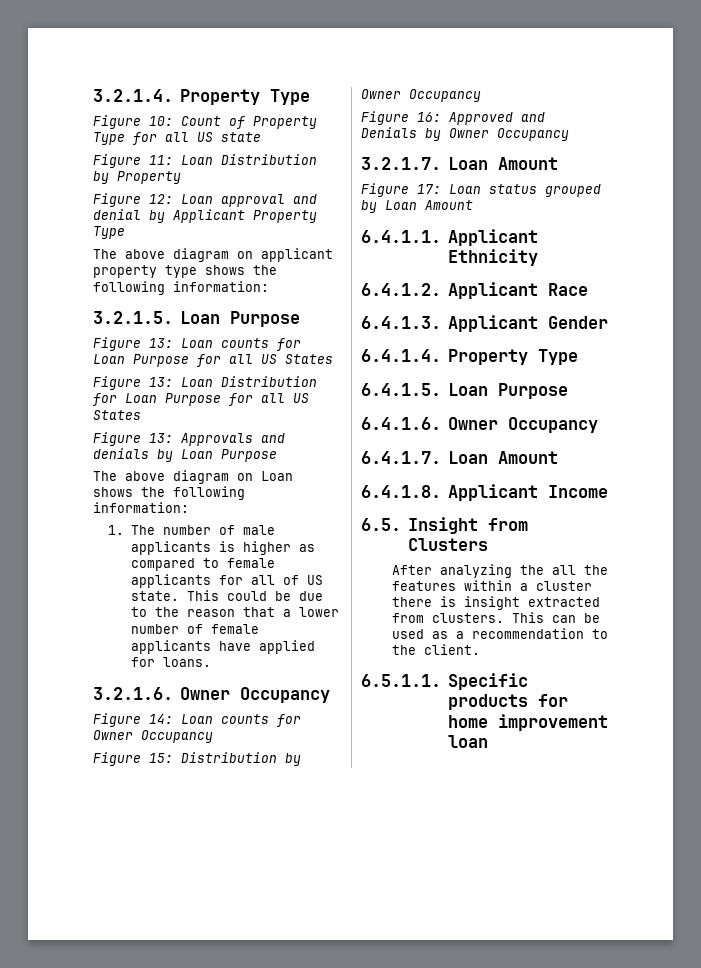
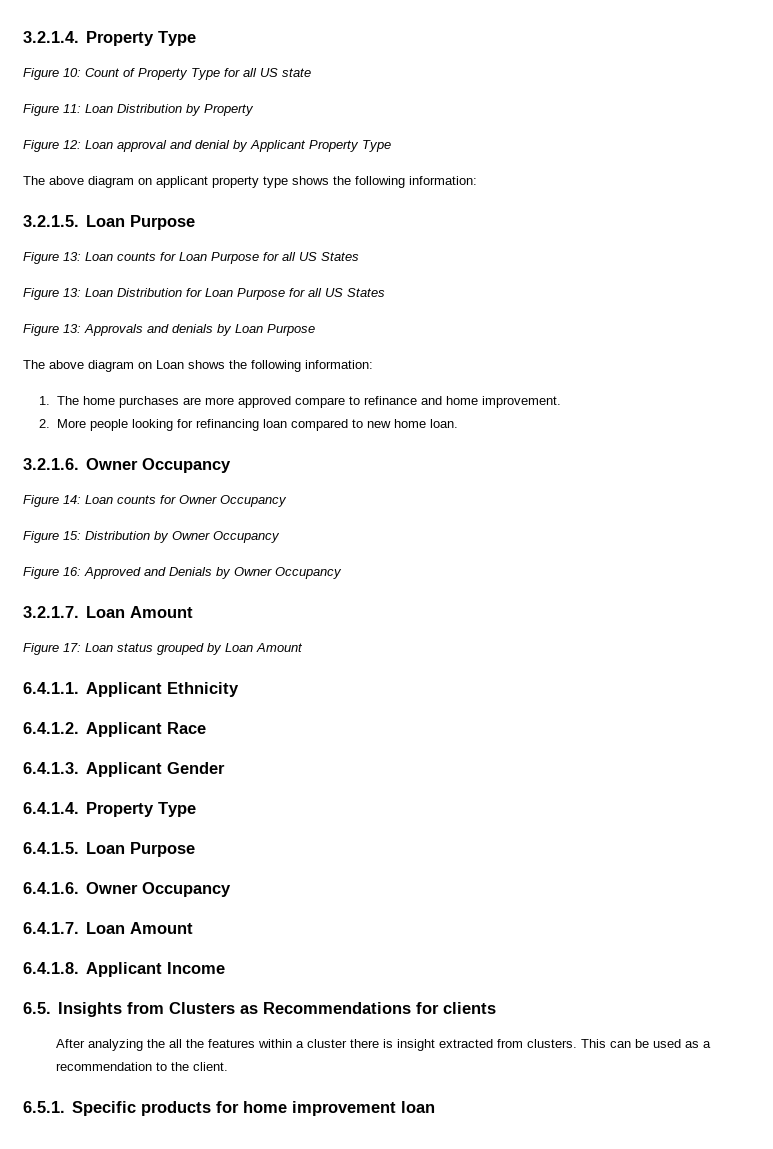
[162,525,275,535] [130,541,315,555] [130,558,275,571] [130,574,323,588] [130,590,323,601] [130,607,339,617] [130,624,259,634] [130,640,315,654] [130,657,211,667] number of male applicants is higher as compared to female applicants for all of US state. This could be due to the reason that a lower number of female applicants have applied for loans. -> [82,396,561,408] [39,419,458,431] home purchases are more approved compare to refinance and home improvement. // 2. More people looking for refinancing loan compared to new home loan.
[407,517,478,534] Insight -> [57,1002,122,1017] Insights
(488, 544) none -> [239,1002,496,1014] as Recommendations for clients
[361,674,441,687] 6.5.1.1. -> [23,1101,65,1113] 6.5.1.

